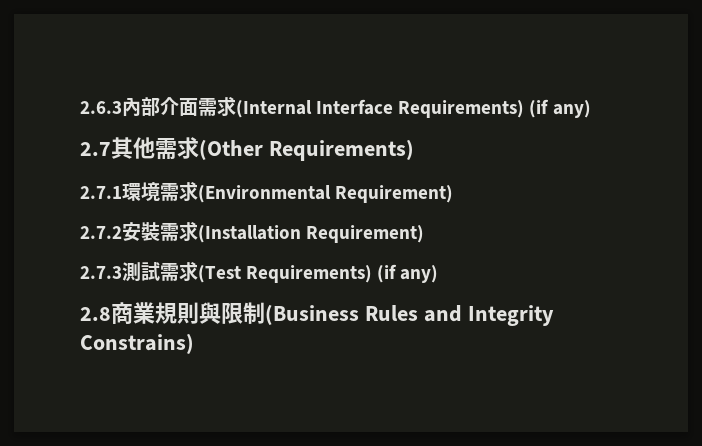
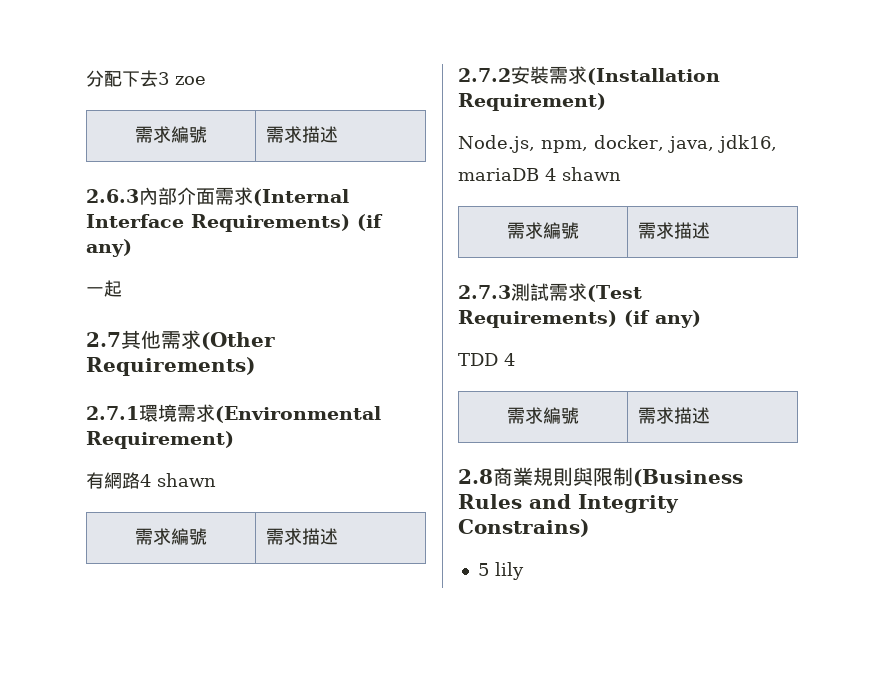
(80, 107) none -> [86,70,206,87] [135,126,207,143] [265,126,338,143] 分配下去3 zoe // 需求編號 | 需求描述 //
(591, 109) none -> [86,280,122,297] // 一起
(454, 194) none -> [86,472,216,489] [135,528,207,545] [265,528,338,545] // 有網路4 shawn // 需求編號 | 需求描述
(425, 234) none -> [458,135,777,153] [458,167,621,181] [507,222,579,239] [637,222,710,239] // Node.js, npm, docker, java, jdk16, mariaDB 4 shawn // 需求編號 | 需求描述
(439, 274) none -> [458,353,515,366] [507,407,579,424] [637,407,710,424] // TDD 4 // 需求編號 | 需求描述
(194, 343) none -> [477,562,524,580] // 5 lily

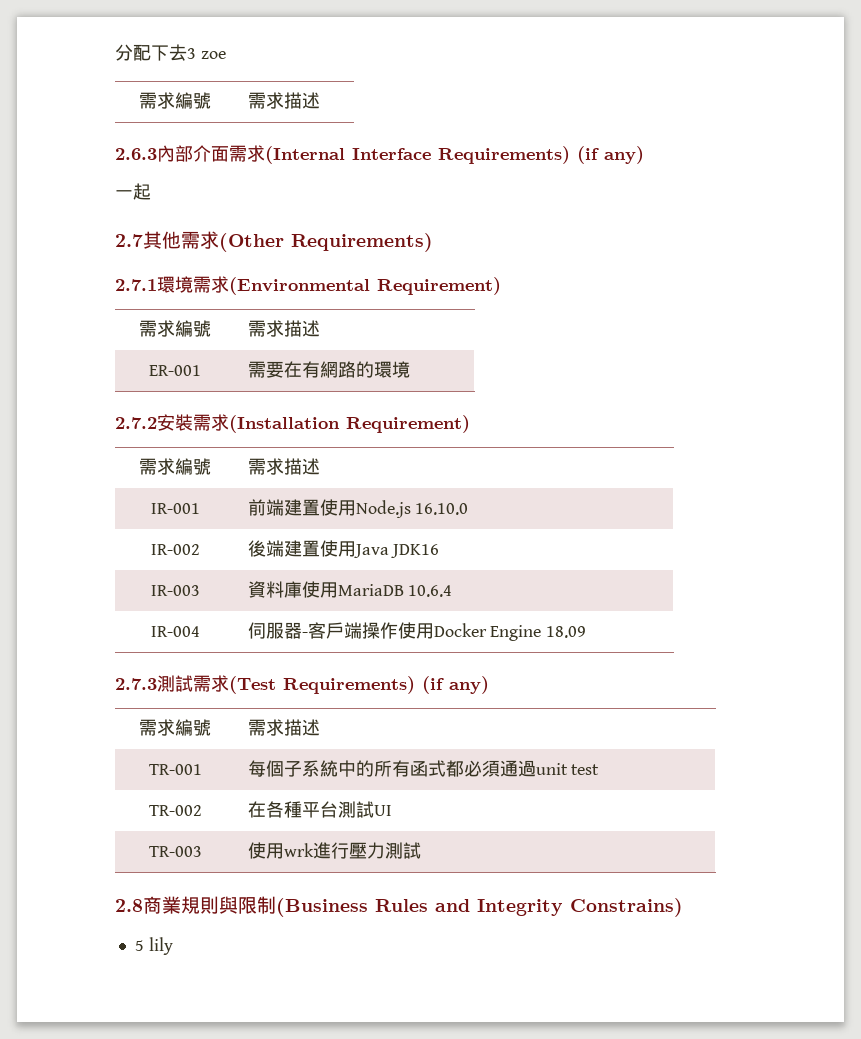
[86,472,216,489] [135,528,207,545] [265,528,338,545] // 有網路4 shawn // 需求編號 | 需求描述 -> [139,320,211,337] [247,320,320,337] [149,365,201,376] [247,361,410,378] // 需求編號 | 需求描述 // ER-001 | 需要在有網路的環境
[458,135,777,153] [458,167,621,181] [507,222,579,239] [637,222,710,239] // Node.js, npm, docker, java, jdk16, mariaDB 4 shawn // 需求編號 | 需求描述 -> [139,458,211,475] [247,458,320,475] [150,503,200,514] [247,499,469,518] [150,544,200,555] [247,540,440,558] [150,585,200,596] [247,581,453,598] [150,626,200,637] [247,622,587,641] // 需求編號 | 需求描述 // IR-001 | 前端建置使用Node.js 16.10.0 // IR-002 | 後端建置使用Java JDK16 // IR-003 | 資料庫使用MariaDB 10.6.4 // IR-004 | 伺服器-客戶端操作使用Docker Engine 18.09
[458,353,515,366] [507,407,579,424] [637,407,710,424] // TDD 4 // 需求編號 | 需求描述 -> [139,719,211,736] [247,719,320,736] [148,764,202,775] [247,760,600,777] [148,805,202,816] [247,801,392,818] [148,846,202,857] [247,842,421,859] // 需求編號 | 需求描述 // TR-001 | 每個子系統中的所有函式都必須通過unit test // TR-002 | 在各種平台測試UI // TR-003 | 使用wrk進行壓力測試

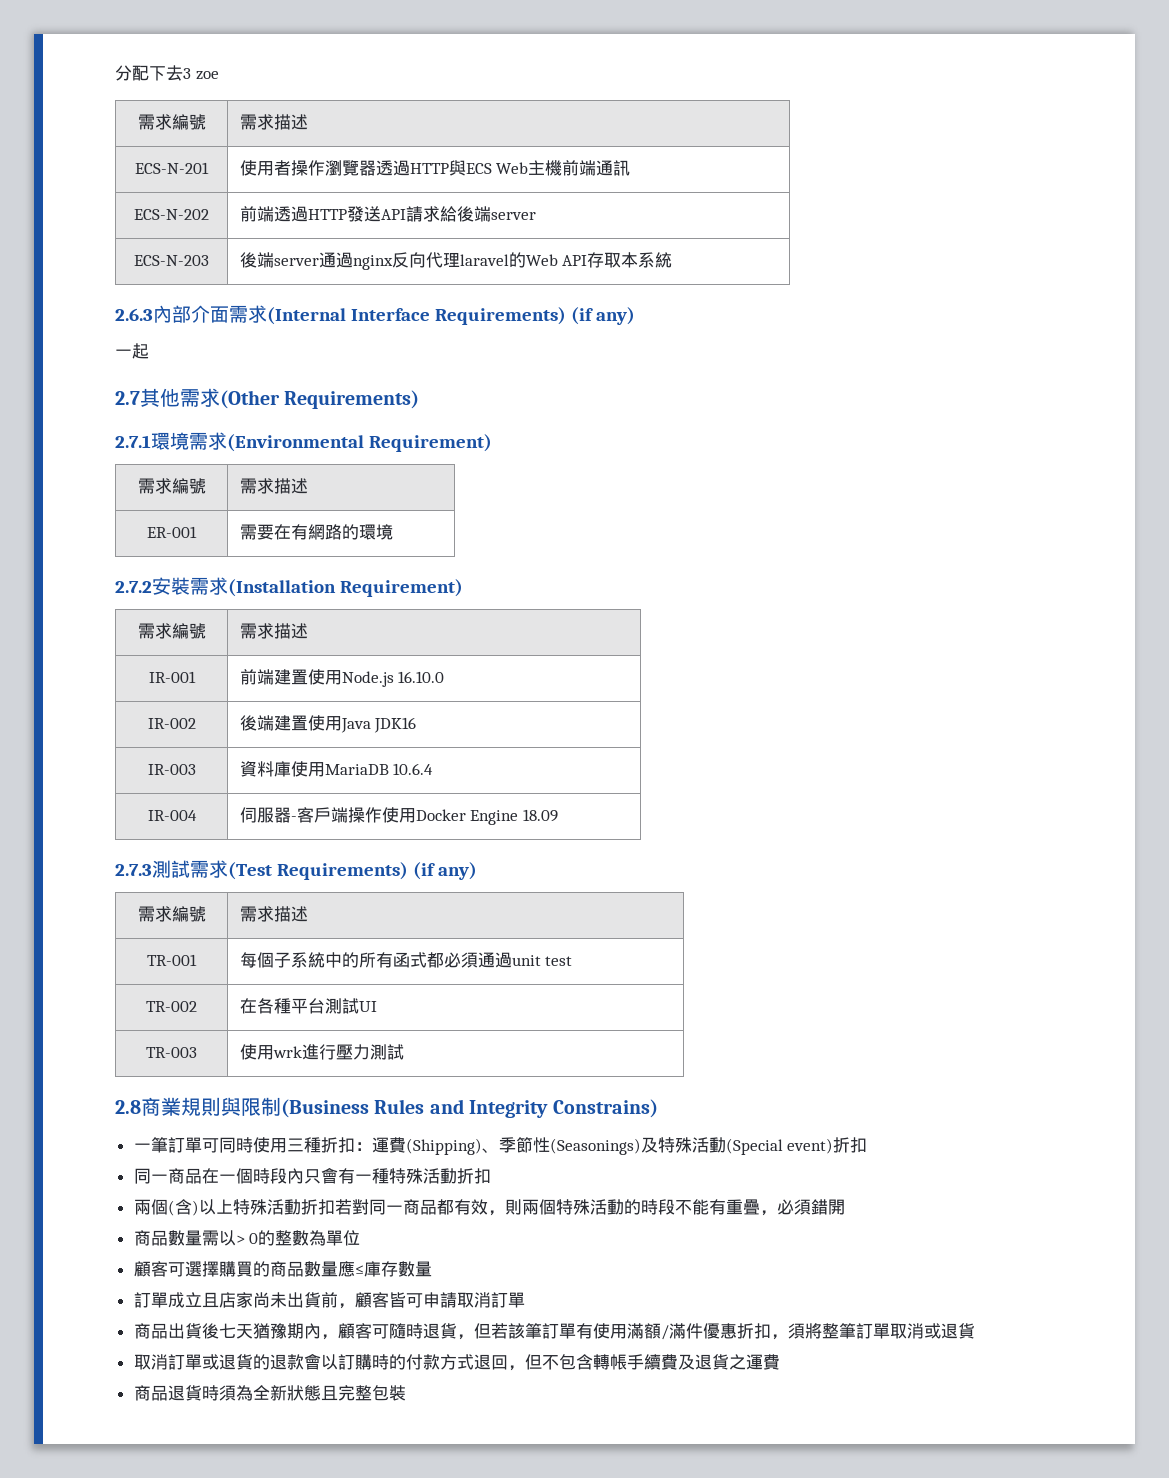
(320, 100) none -> [135,162,209,174] [239,160,631,176] [134,209,209,220] [239,206,536,222] [134,255,209,266] [239,252,673,270] // ECS-N-201 | 使用者操作瀏覽器透過HTTP與ECS Web主機前端通訊 // ECS-N-202 | 前端透過HTTP發送API請求給後端server // ECS-N-203 | 後端server通過nginx反向代理laravel的Web API存取本系統
[134,937,173,955] 5 lily -> [133,1137,868,1155] [133,1167,491,1184] [133,1199,845,1216] [133,1230,361,1246] [133,1261,432,1277] [133,1292,525,1309] [133,1323,975,1340] [133,1353,780,1371] [133,1385,406,1401] 一筆訂單可同時使用三種折扣：運費(Shipping)、季節性(Seasonings)及特殊活動(Special event)折扣 // 同一商品在一個時段內只會有一種特殊活動折扣 // 兩個(含)以上特殊活動折扣若對同一商品都有效，則兩個特殊活動的時段不能有重疊，必須錯開 // 商品數量需以> 0的整數為單位 // 顧客可選擇購買的商品數量應≤庫存數量 // 訂單成立且店家尚未出貨前，顧客皆可申請取消訂單 // 商品出貨後七天猶豫期內，顧客可隨時退貨，但若該筆訂單有使用滿額/滿件優惠折扣，須將整筆訂單取消或退貨 // 取消訂單或退貨的退款會以訂購時的付款方式退回，但不包含轉帳手續費及退貨之運費 // 商品退貨時須為全新狀態且完整包裝

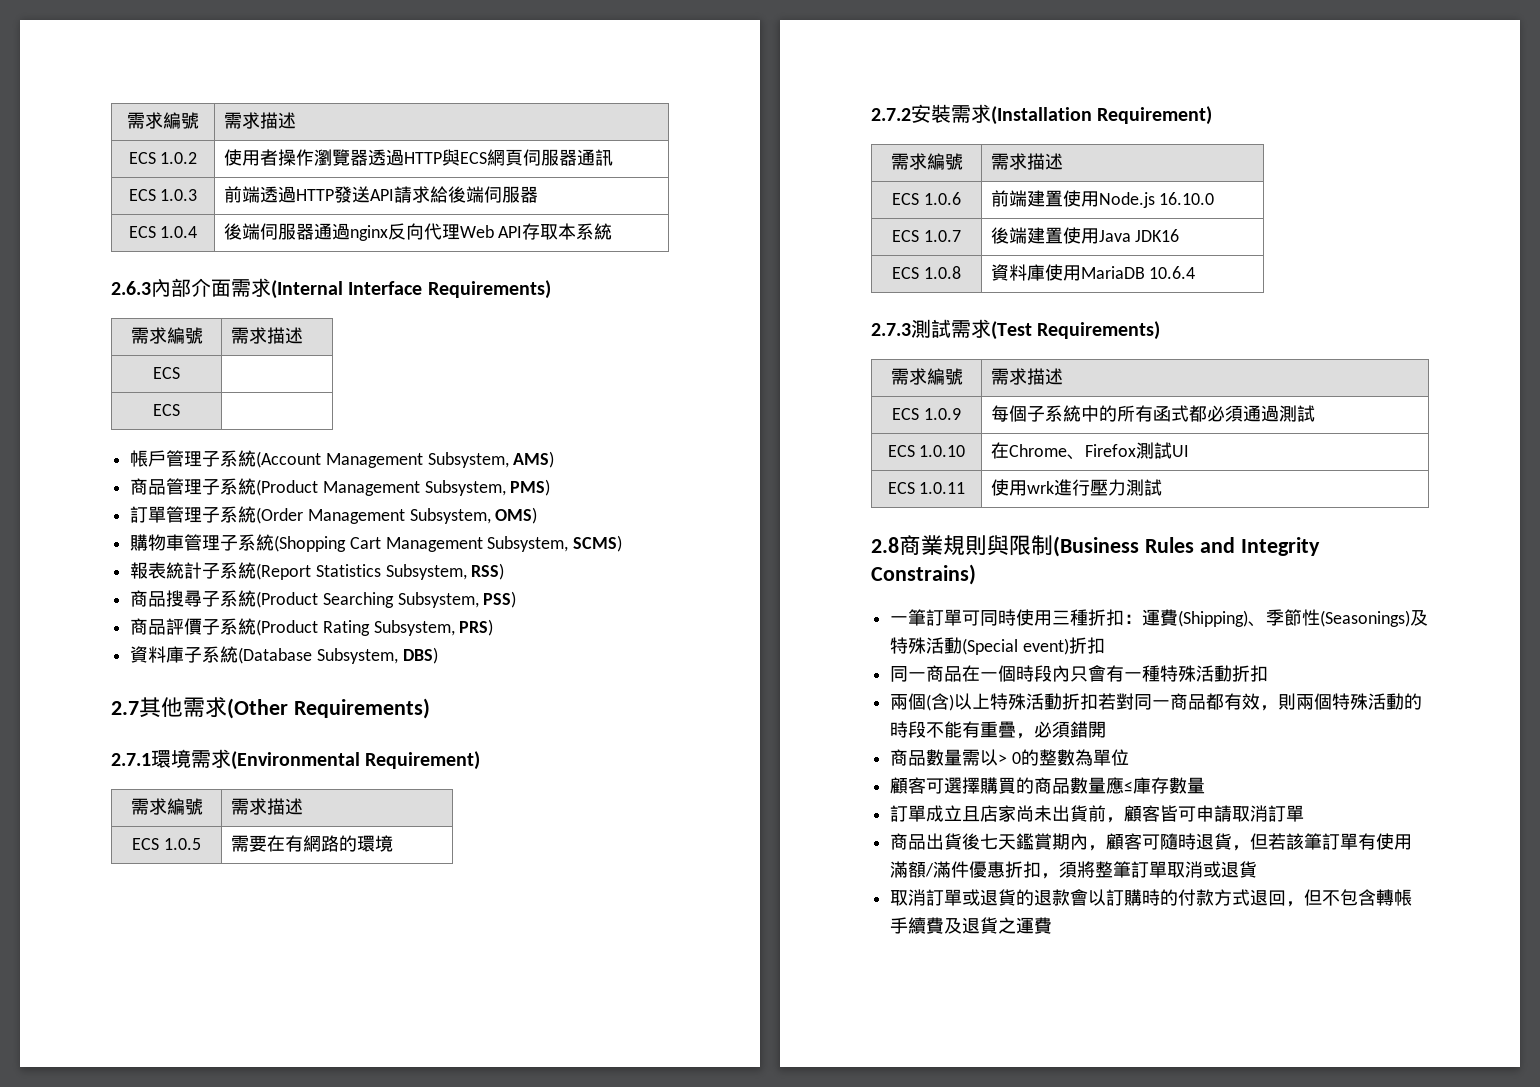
[115,65,219,81] [137,114,206,130] [239,114,308,130] [135,162,209,174] 分配下去3 zoe // 需求編號 | 需求描述 // ECS-N-201 -> [127,112,199,129] [223,112,296,129] [128,152,198,164] 需求編號 | 需求描述 // ECS 1.0.2
[496,160,597,176] Web主機前端 -> [486,149,577,166] 網頁伺服器
[134,209,209,220] ECS-N-202 -> [128,189,198,201] ECS 1.0.3
[490,212,536,220] [134,255,209,266] [239,252,319,268] server // ECS-N-203 | 後端server -> [483,186,538,203] [128,226,198,238] [223,223,314,240] 伺服器 // ECS 1.0.4 | 後端伺服器
[459,252,526,268] laravel的 -> (460, 232) none
[570,307,635,325] [115,343,149,359] (if any) // 一起 -> [130,327,203,344] [230,327,303,344] [153,367,180,379] [153,404,180,416] [130,450,555,468] [130,478,551,496] [130,506,538,524] [130,534,623,552] [130,562,505,580] [130,590,517,608] [130,618,494,636] [130,646,438,664] // 需求編號 | 需求描述 // ECS | // ECS | // 帳戶管理子系統(Account Management Subsystem, AMS) // 商品管理子系統(Product Management Subsystem, PMS) // 訂單管理子系統(Order Management Subsystem, OMS) // 購物車管理子系統(Shopping Cart Management Subsystem, SCMS) // 報表統計子系統(Report Statistics Subsystem, RSS) // 商品搜尋子系統(Product Searching Subsystem, PSS) // 商品評價子系統(Product Rating Subsystem, PRS) // 資料庫子系統(Database Subsystem, DBS)
[147,526,197,538] ER-001 -> [132,838,201,850] ECS 1.0.5
[148,671,196,683] IR-001 -> [892,192,961,205] ECS 1.0.6
[147,718,196,729] IR-002 -> [892,230,961,242] ECS 1.0.7
[147,764,196,775] IR-003 -> [892,266,961,279] ECS 1.0.8
[147,810,197,821] [239,807,558,825] // IR-004 | 伺服器-客戶端操作使用Docker Engine 18.09 -> (1196, 272) none
[412,862,477,880] [137,906,206,922] [239,906,308,922] [147,954,197,966] (if any) // 需求編號 | 需求描述 // TR-001 -> [890,368,963,385] [990,368,1063,385] [892,408,961,420] // 需求編號 | 需求描述 // ECS 1.0.9
[511,955,573,966] [146,1001,197,1012] [239,998,325,1014] unit test // TR-002 | 在各種平台 -> [1278,405,1315,422] [887,445,966,457] [990,442,1136,460] 測試 // ECS 1.0.10 | 在Chrome、Firefox
[146,1047,197,1058] TR-003 -> [887,482,966,494] ECS 1.0.11
[252,1323,287,1339] 猶豫 -> [1016,833,1053,850] 鑑賞
[133,1385,406,1401] // 商品退貨時須為全新狀態且完整包裝 -> (1053, 925) none

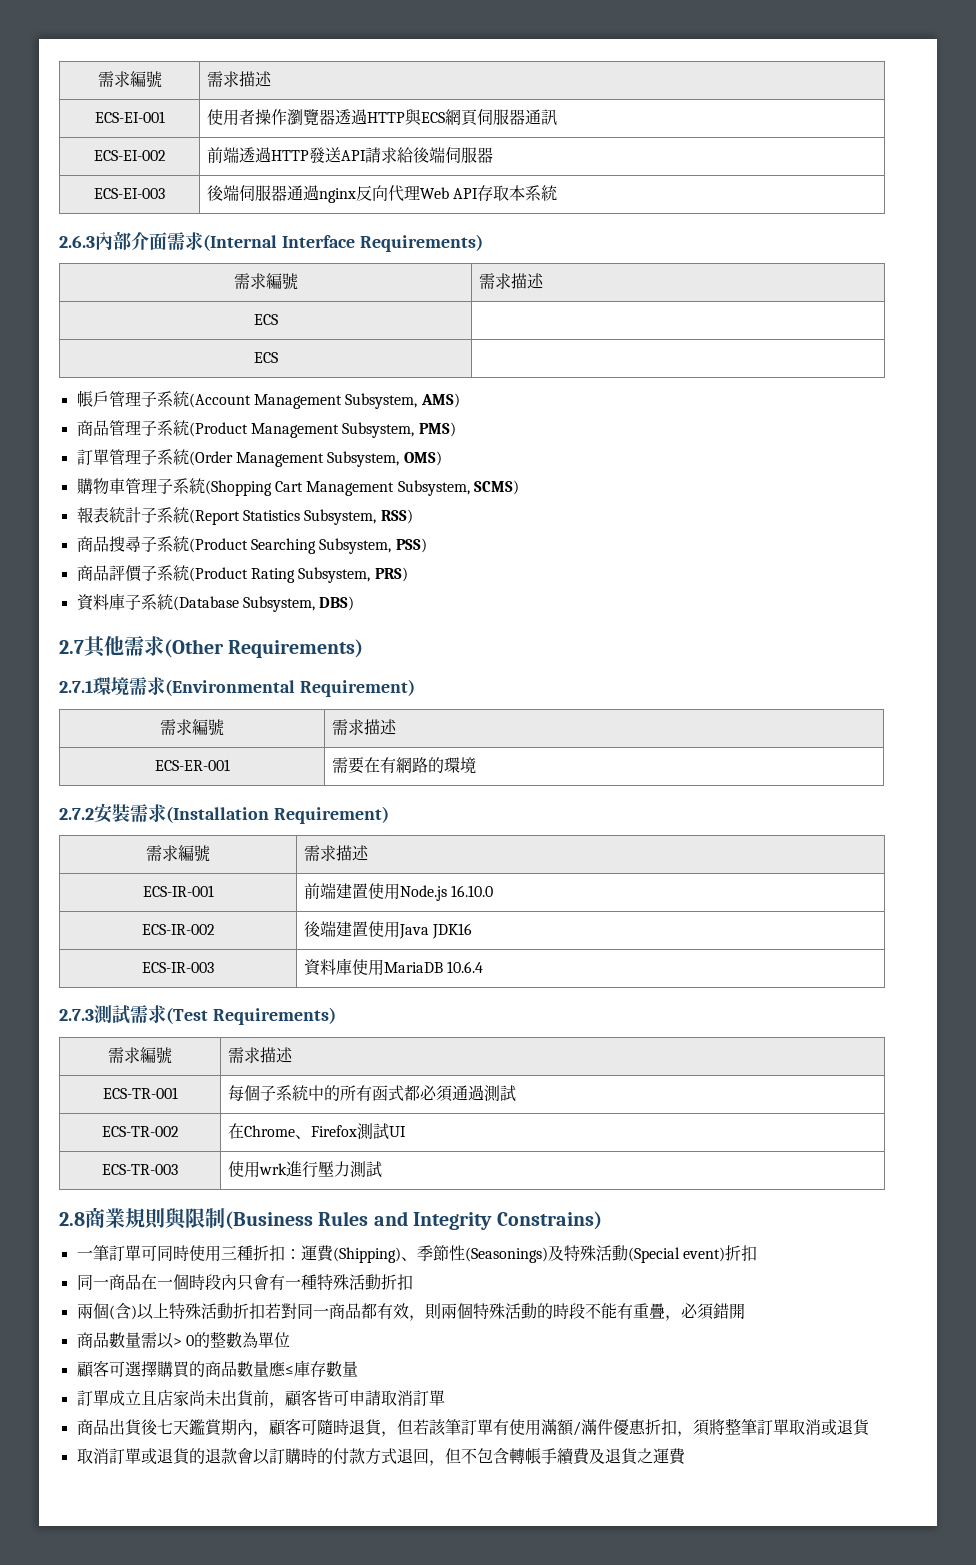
[127,112,199,129] [223,112,296,129] [128,152,198,164] 需求編號 | 需求描述 // ECS 1.0.2 -> [97,71,162,88] [206,71,272,87] [94,111,165,123] 需求編號 | 需求描述 // ECS-EI-001
[128,189,198,201] ECS 1.0.3 -> [93,150,166,161] ECS-EI-002
[128,226,198,238] ECS 1.0.4 -> [94,188,165,199] ECS-EI-003
[132,838,201,850] ECS 1.0.5 -> [154,759,230,771] ECS-ER-001
[892,192,961,205] ECS 1.0.6 -> [142,885,214,897] ECS-IR-001
[892,230,961,242] ECS 1.0.7 -> [141,924,215,935] ECS-IR-002
[892,266,961,279] ECS 1.0.8 -> [142,962,214,973] ECS-IR-003
[892,408,961,420] ECS 1.0.9 -> [102,1087,178,1099] ECS-TR-001
[887,445,966,457] ECS 1.0.10 -> [101,1126,179,1137] ECS-TR-002
[887,482,966,494] ECS 1.0.11 -> [102,1164,178,1175] ECS-TR-003

